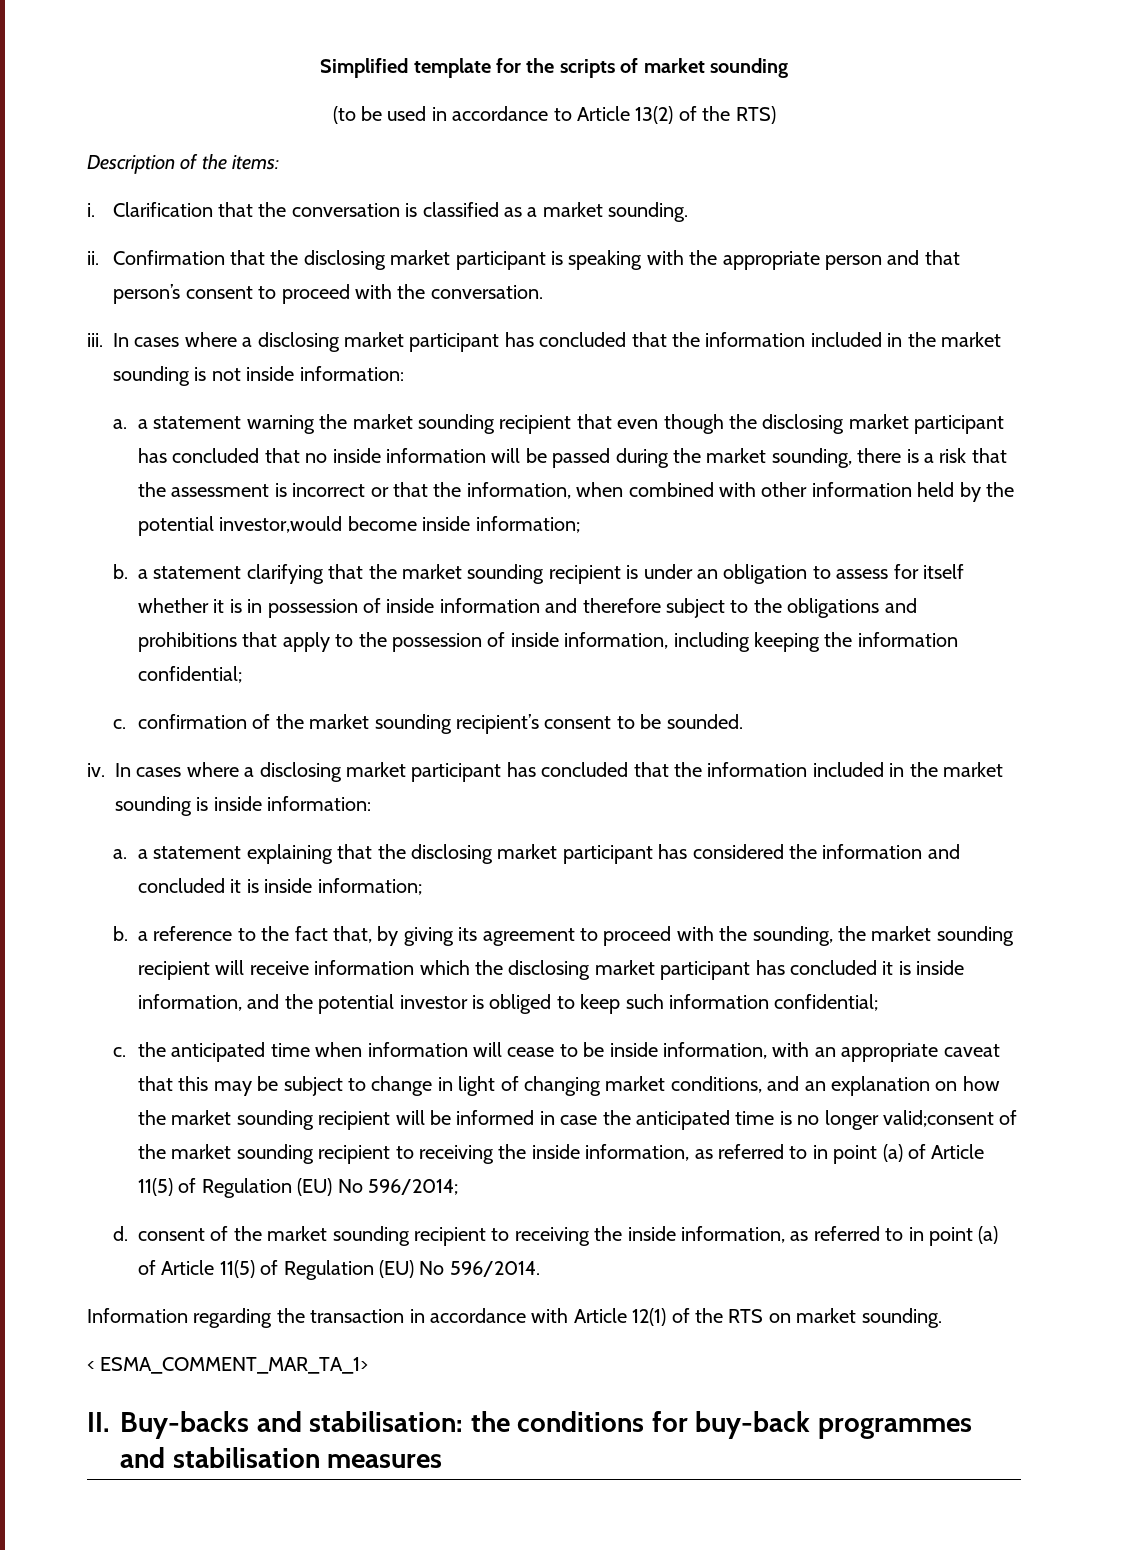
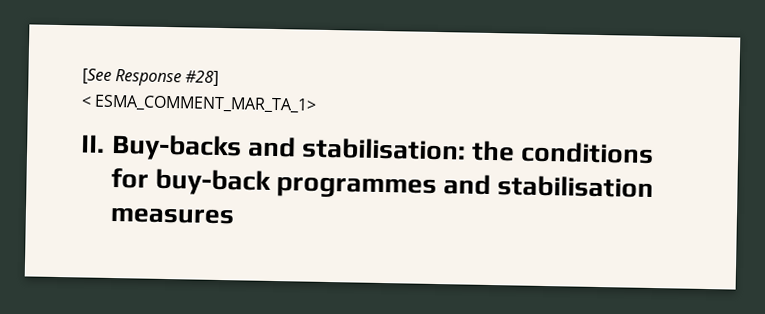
[320,58,788,78] [332,106,776,124] [87,154,280,174] [87,202,689,222] [87,250,960,270] [112,284,543,304] [87,332,1001,352] [113,366,404,386] [112,414,1005,434] [138,448,1007,468] [138,482,1015,502] [138,516,580,536] [112,564,965,584] [138,598,917,618] [138,632,958,652] [138,666,243,683] [112,714,743,734] [87,762,1003,782] [115,796,372,816] [112,844,960,864] [138,878,422,895] [112,926,1014,946] [138,960,965,980] [138,994,879,1014] [112,1042,1000,1062] [138,1076,1000,1096] [138,1110,1018,1130] [138,1144,985,1164] [138,1178,459,1198] [112,1226,999,1246] [138,1260,540,1280] [87,1308,942,1328] Simplified template for the scripts of market sounding // (to be used in accordance to Article 13(2) of the RTS) // Description of the items: // i. Clarification that the conversation is classified as a market sounding. // ii. Confirmation that the disclosing market participant is speaking with the appropriate person and that person’s consent to proceed with the conversation. // iii. In cases where a disclosing market participant has concluded that the information included in the market sounding is not inside information: // a. a statement warning the market sounding recipient that even though the disclosing market participant has concluded that no inside information will be passed during the market sounding, there is a risk that the assessment is incorrect or that the information, when combined with other information held by the potential investor,would become inside information; // b. a statement clarifying that the market sounding recipient is under an obligation to assess for itself whether it is in possession of inside information and therefore subject to the obligations and prohibitions that apply to the possession of inside information, including keeping the information confidential; // c. confirmation of the market sounding recipient’s consent to be sounded. // iv. In cases where a disclosing market participant has concluded that the information included in the market sounding is inside information: // a. a statement explaining that the disclosing market participant has considered the information and concluded it is inside information; // b. a reference to the fact that, by giving its agreement to proceed with the sounding, the market sounding recipient will receive information which the disclosing market participant has concluded it is inside information, and the potential investor is obliged to keep such information confidential; // c. the anticipated time when information will cease to be inside information, with an appropriate caveat that this may be subject to change in light of changing market conditions, and an explanation on how the market sounding recipient will be informed in case the anticipated time is no longer valid;consent of the market sounding recipient to receiving the inside information, as referred to in point (a) of Article 11(5) of Regulation (EU) No 596/2014; // d. consent of the market sounding recipient to receiving the inside information, as referred to in point (a) of Article 11(5) of Regulation (EU) No 596/2014. // Information regarding the transaction in accordance with Article 12(1) of the RTS on market sounding. -> [82,68,220,87] [See Response #28]

